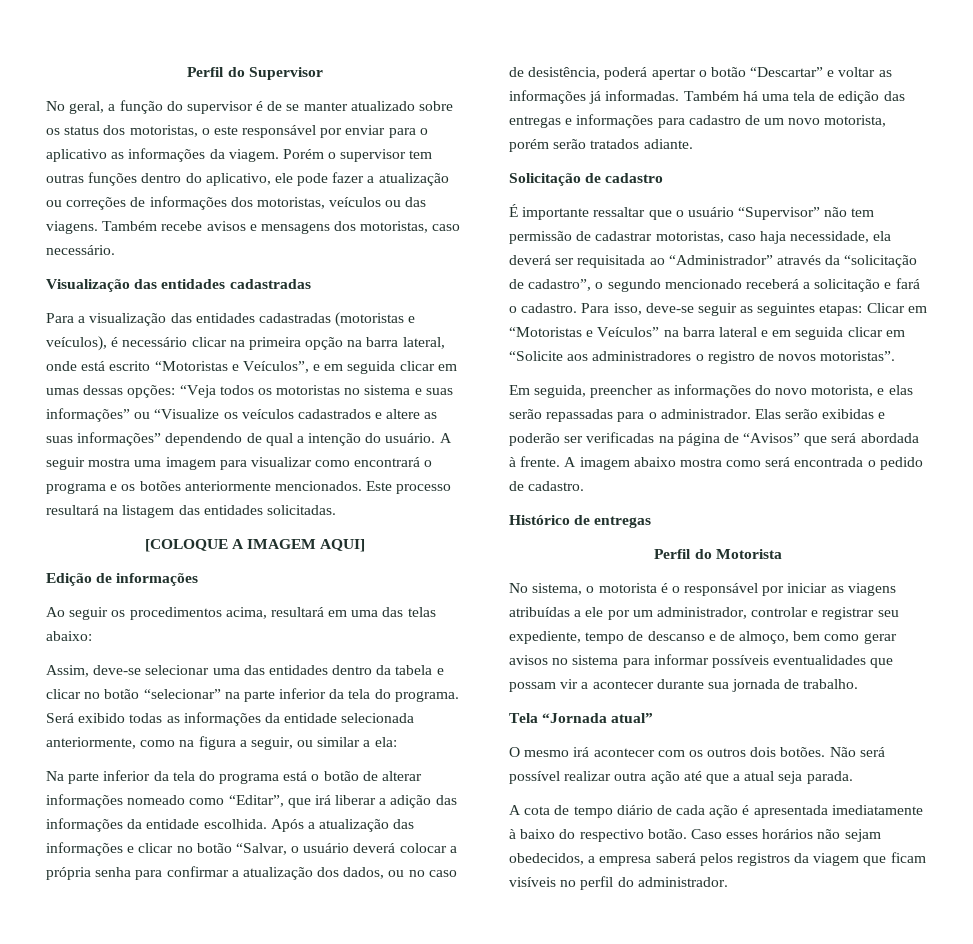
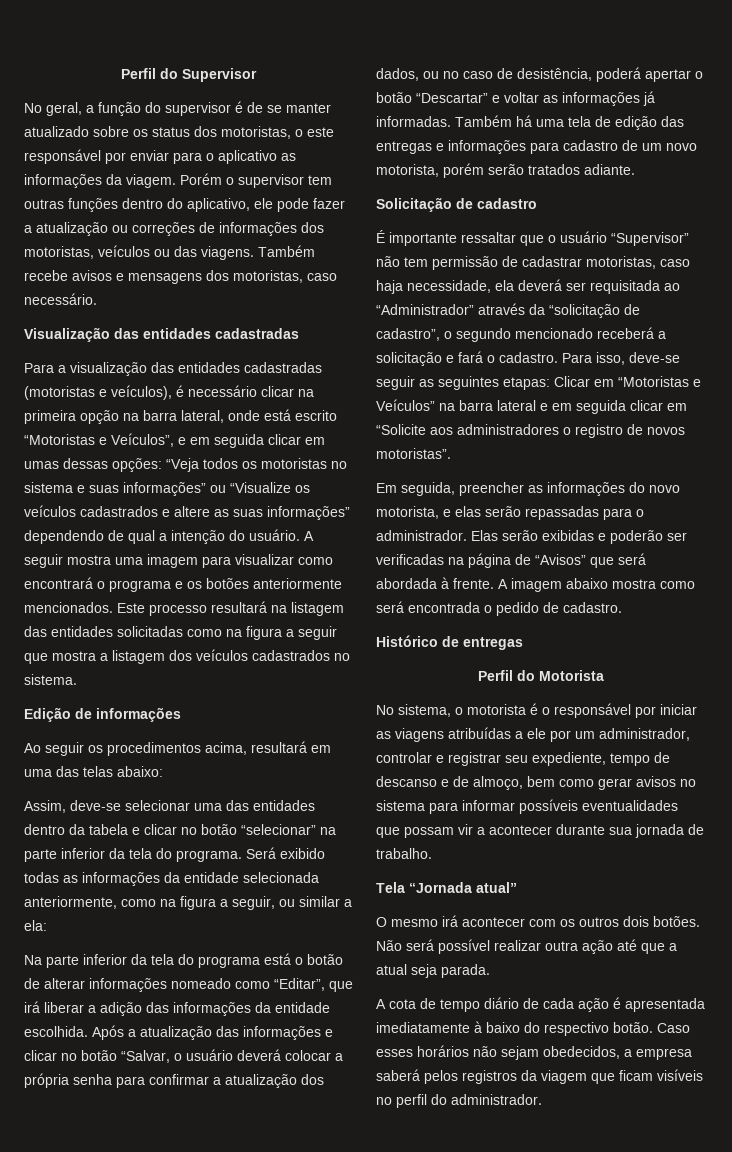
[266,505,336,515] [144,539,366,552] solicitadas. // [COLOQUE A IMAGEM AQUI] -> [117,626,337,640] [24,649,350,664] [24,674,77,685] solicitadas como na figura a seguir que mostra a listagem dos veículos cadastrados no sistema.

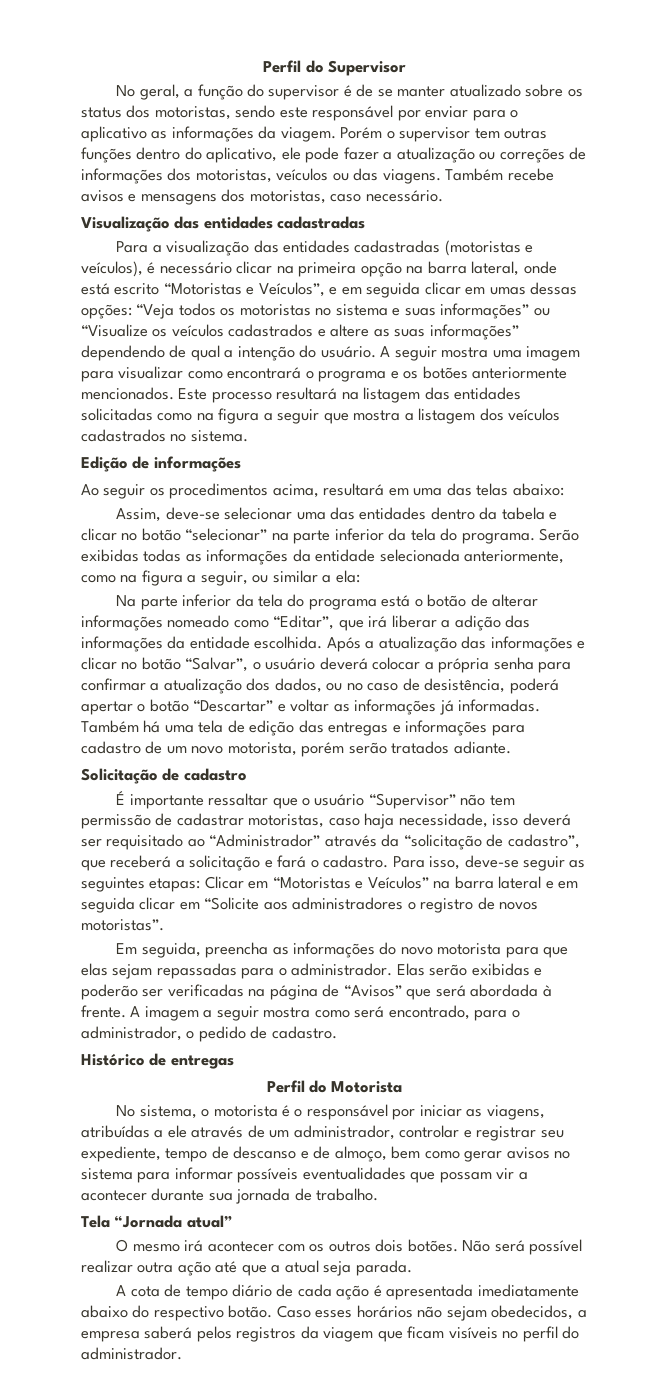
[295,129,303,137] o -> [235,105,276,118] sendo
[246,847,325,859] Será exibido -> [539,528,580,541] [81,549,139,562] Serão exibidas
[121,1050,170,1063] “Salvar, -> [185,657,249,672] “Salvar”,
[495,280,514,291] ela -> [492,814,519,826] isso
[590,280,660,294] requisitada -> [106,834,184,850] requisitado
[444,328,593,342] o segundo mencionado -> [81,860,106,871] que
[459,482,524,496] preencher -> [205,942,269,958] preencha
[376,506,521,519] motorista, e elas serão -> [437,943,569,958] [81,963,153,979] motorista para que elas sejam
[566,578,608,589] abaixo -> [203,1006,259,1021] a seguir
[408,602,480,613] encontrada -> [388,1005,520,1021] [81,1026,182,1041] encontrado, para o administrador,
[395,728,444,742] viagens -> [486,1105,545,1120] viagens,
[550,730,571,742] por -> [191,1125,265,1138] através de
[474,1021,520,1033] à baixo -> [81,1305,128,1318] abaixo

